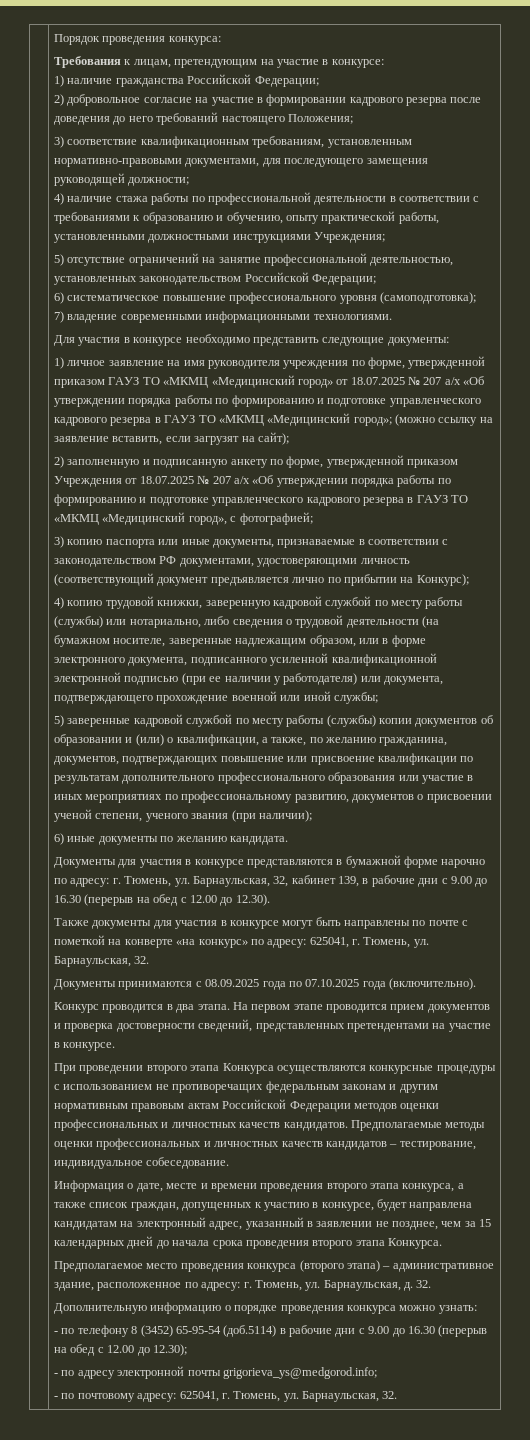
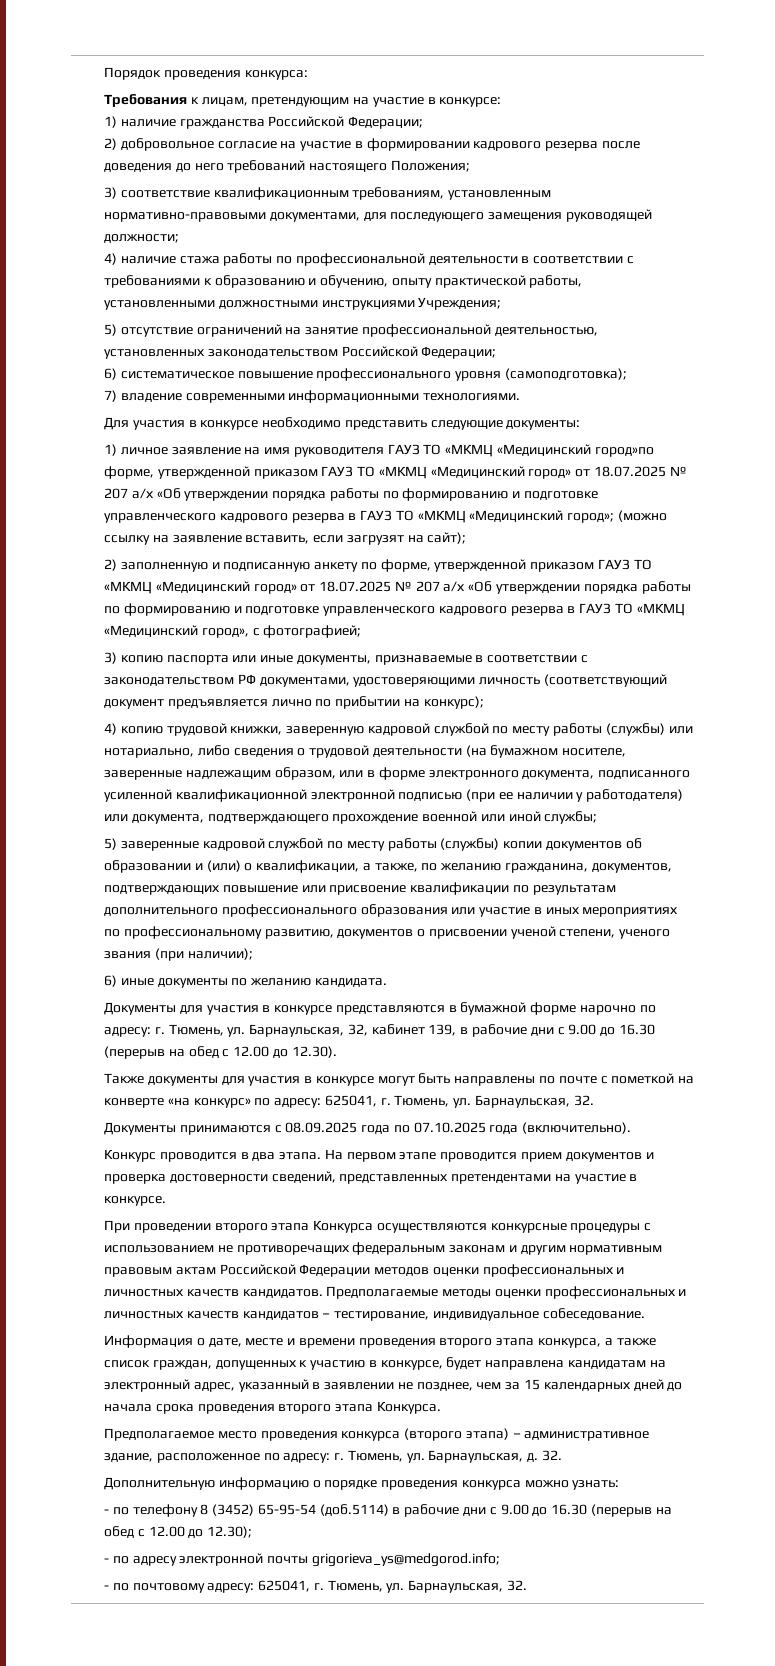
[283,360,365,369] учреждения по -> [387,444,654,457] ГАУЗ ТО «МКМЦ «Медицинский город»по
[54,476,123,487] Учреждения -> [597,559,652,570] [103,581,297,594] ГАУЗ ТО «МКМЦ «Медицинский город»
[416,574,469,586] Конкурс); -> [423,696,484,709] конкурс);

